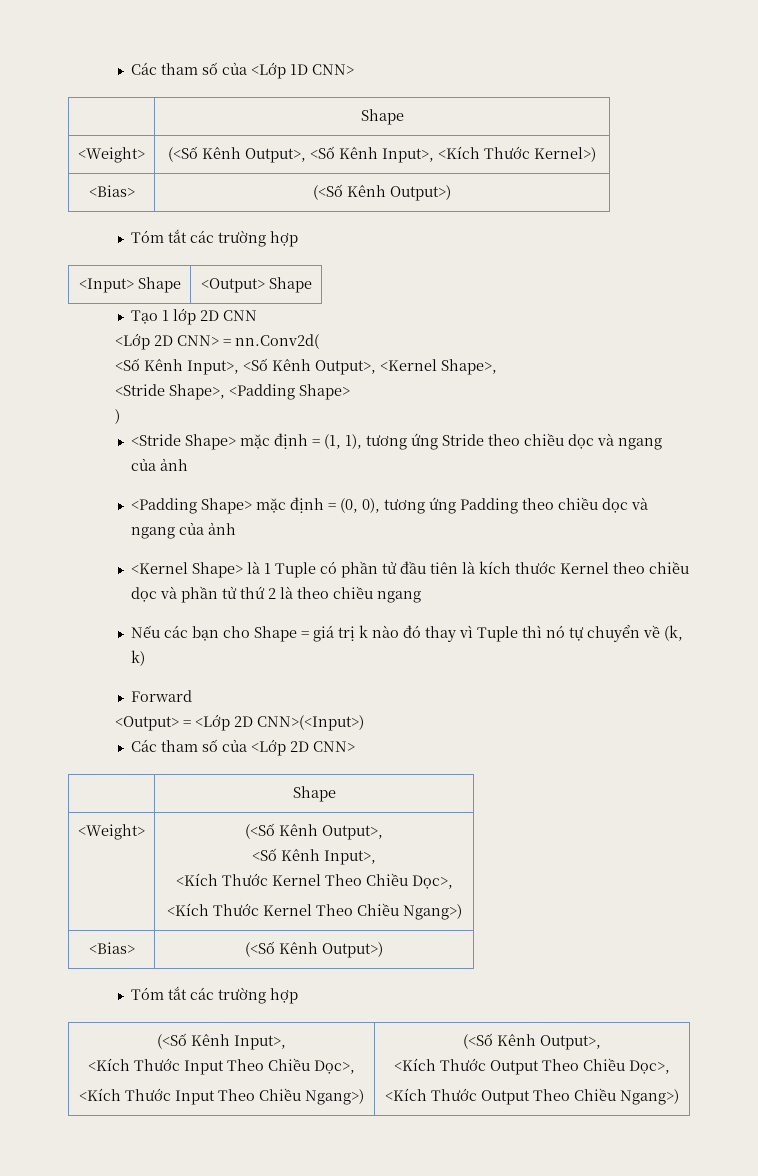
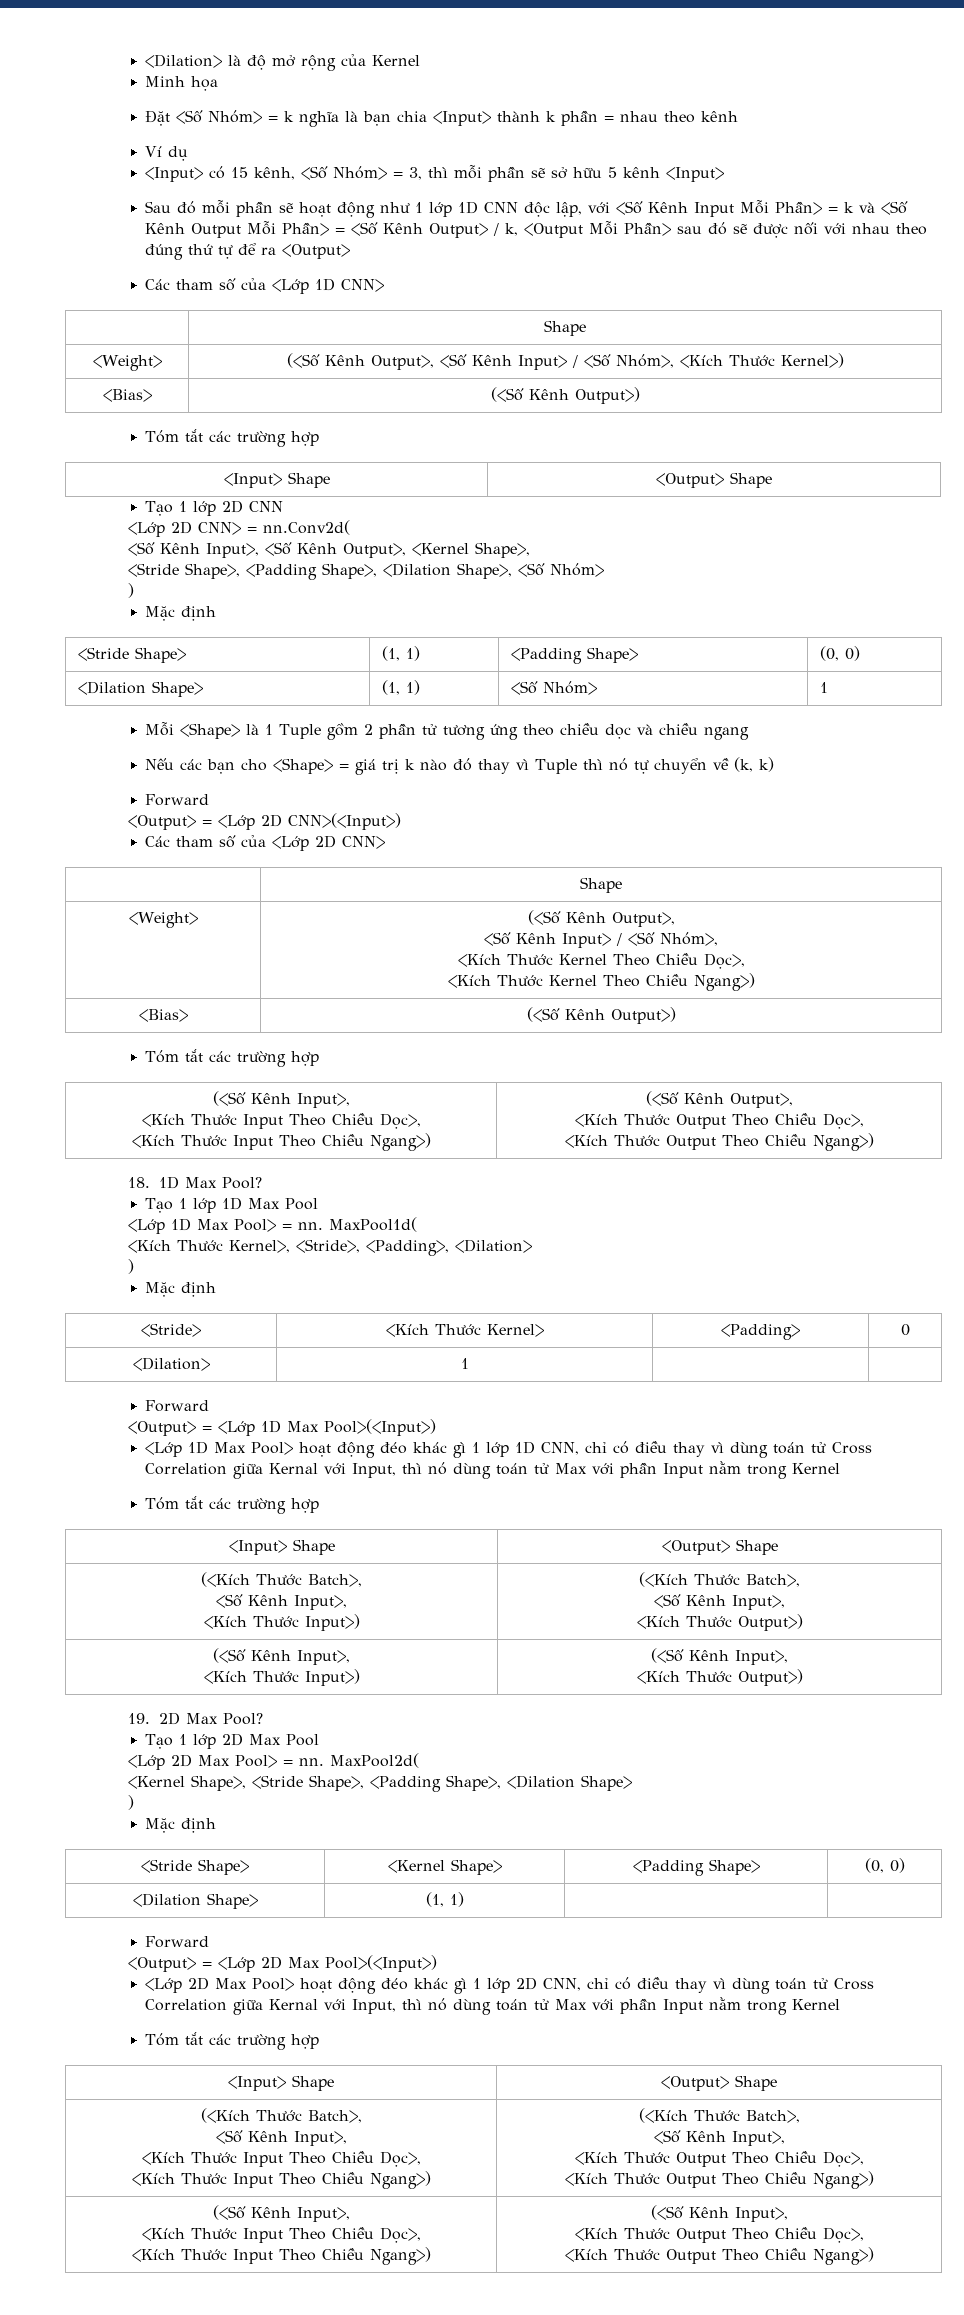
(130, 68) none -> [145,54,421,71] [145,76,219,91] [145,110,739,127] [145,146,189,161] [145,165,725,182] [145,200,909,218] [145,221,928,238] [145,243,351,260] <Dilation> là độ mở rộng của Kernel // Minh họa // Đặt <Số Nhóm> = k nghĩa là bạn chia <Input> thành k phần = nhau theo kênh // Ví dụ // <Input> có 15 kênh, <Số Nhóm> = 3, thì mỗi phần sẽ sở hữu 5 kênh <Input> // Sau đó mỗi phần sẽ hoạt động như 1 lớp 1D CNN độc lập, với <Số Kênh Input Mỗi Phần> = k và <Số Kênh Output Mỗi Phần> = <Số Kênh Output> / k, <Output Mỗi Phần> sau đó sẽ được nối với nhau theo đúng thứ tự để ra <Output> //
[382,148,434,163] Input>, -> [517,354,674,370] Input> / <Số Nhóm>,
[298,384,350,400] [114,409,120,424] [130,433,662,450] [130,458,188,471] [130,497,648,514] [130,522,236,539] [130,561,689,578] [130,586,329,603] Shape> // ) // <Stride Shape> mặc định = (1, 1), tương ứng Stride theo chiều dọc và ngang của ảnh // <Padding Shape> mặc định = (0, 0), tương ứng Padding theo chiều dọc và ngang của ảnh // <Kernel Shape> là 1 Tuple có phần tử đầu tiên là kích thước Kernel theo chiều dọc và phần tử thứ 2 là theo -> [321,563,604,579] [127,583,134,598] [145,606,217,621] [77,647,186,663] [381,646,420,661] [510,647,638,664] [819,646,860,661] [77,681,203,697] [381,680,420,695] [510,681,597,695] [819,682,828,693] [145,722,654,740] Shape>, <Dilation Shape>, <Số Nhóm> // ) // Mặc định // <Stride Shape> | (1, 1) | <Padding Shape> | (0, 0) // <Dilation Shape> | (1, 1) | <Số Nhóm> | 1 // Mỗi <Shape> là 1 Tuple gồm 2 phần tử tương ứng theo chiều dọc và
[253,626,297,642] Shape -> [273,758,334,774] <Shape>
[324,850,376,865] Input>, -> [562,932,719,948] Input> / <Số Nhóm>,
(679, 1097) none -> [127,1176,263,1189] [145,1197,319,1213] [127,1217,417,1234] [127,1239,532,1256] [127,1259,134,1274] [145,1282,217,1297] [141,1323,201,1337] [385,1324,544,1337] [721,1324,801,1340] [900,1324,910,1336] [132,1357,210,1371] [460,1358,469,1369] [145,1400,210,1412] [127,1419,436,1436] [145,1441,873,1458] [145,1461,841,1479] [145,1496,320,1514] [228,1539,335,1555] [661,1539,778,1555] [201,1572,362,1587] [216,1594,347,1610] [203,1614,360,1631] [639,1572,801,1587] [654,1594,786,1610] [636,1614,803,1631] [213,1648,350,1665] [203,1669,360,1686] [651,1648,789,1665] [636,1669,803,1686] [127,1712,264,1725] [145,1733,320,1749] [127,1753,419,1770] [127,1775,632,1792] [127,1795,134,1810] [145,1818,217,1833] [141,1859,249,1875] [387,1859,502,1875] [632,1859,760,1876] [864,1858,905,1873] [132,1893,258,1909] [425,1892,464,1907] [145,1936,210,1948] [127,1955,437,1972] [145,1977,875,1994] [145,1997,841,2015] [145,2032,320,2050] [228,2075,334,2091] [661,2075,778,2091] [200,2108,362,2123] [215,2130,347,2146] [141,2151,421,2167] [131,2171,431,2189] [638,2108,800,2123] [653,2130,785,2146] [574,2151,864,2167] [564,2171,874,2189] [212,2205,350,2222] [141,2227,421,2243] [131,2247,431,2265] [650,2205,788,2222] [574,2227,864,2243] [564,2247,874,2265] // 18. 1D Max Pool? // Tạo 1 lớp 1D Max Pool // <Lớp 1D Max Pool> = nn. MaxPool1d( // <Kích Thước Kernel>, <Stride>, <Padding>, <Dilation> // ) // Mặc định // <Stride> | <Kích Thước Kernel> | <Padding> | 0 // <Dilation> | 1 | | // Forward // <Output> = <Lớp 1D Max Pool>(<Input>) // <Lớp 1D Max Pool> hoạt động đéo khác gì 1 lớp 1D CNN, chỉ có điều thay vì dùng toán tử Cross Correlation giữa Kernal với Input, thì nó dùng toán tử Max với phần Input nằm trong Kernel // Tóm tắt các trường hợp // <Input> Shape | <Output> Shape // (<Kích Thước Batch>, // <Số Kênh Input>, // <Kích Thước Input>) | (<Kích Thước Batch>, // <Số Kênh Input>, // <Kích Thước Output>) // (<Số Kênh Input>, // <Kích Thước Input>) | (<Số Kênh Input>, // <Kích Thước Output>) // 19. 2D Max Pool? // Tạo 1 lớp 2D Max Pool // <Lớp 2D Max Pool> = nn. MaxPool2d( // <Kernel Shape>, <Stride Shape>, <Padding Shape>, <Dilation Shape> // ) // Mặc định // <Stride Shape> | <Kernel Shape> | <Padding Shape> | (0, 0) // <Dilation Shape> | (1, 1) | | // Forward // <Output> = <Lớp 2D Max Pool>(<Input>) // <Lớp 2D Max Pool> hoạt động đéo khác gì 1 lớp 2D CNN, chỉ có điều thay vì dùng toán tử Cross Correlation giữa Kernal với Input, thì nó dùng toán tử Max với phần Input nằm trong Kernel // Tóm tắt các trường hợp // <Input> Shape | <Output> Shape // (<Kích Thước Batch>, // <Số Kênh Input>, // <Kích Thước Input Theo Chiều Dọc>, // <Kích Thước Input Theo Chiều Ngang>) | (<Kích Thước Batch>, // <Số Kênh Input>, // <Kích Thước Output Theo Chiều Dọc>, // <Kích Thước Output Theo Chiều Ngang>) // (<Số Kênh Input>, // <Kích Thước Input Theo Chiều Dọc>, // <Kích Thước Input Theo Chiều Ngang>) | (<Số Kênh Input>, // <Kích Thước Output Theo Chiều Dọc>, // <Kích Thước Output Theo Chiều Ngang>)

